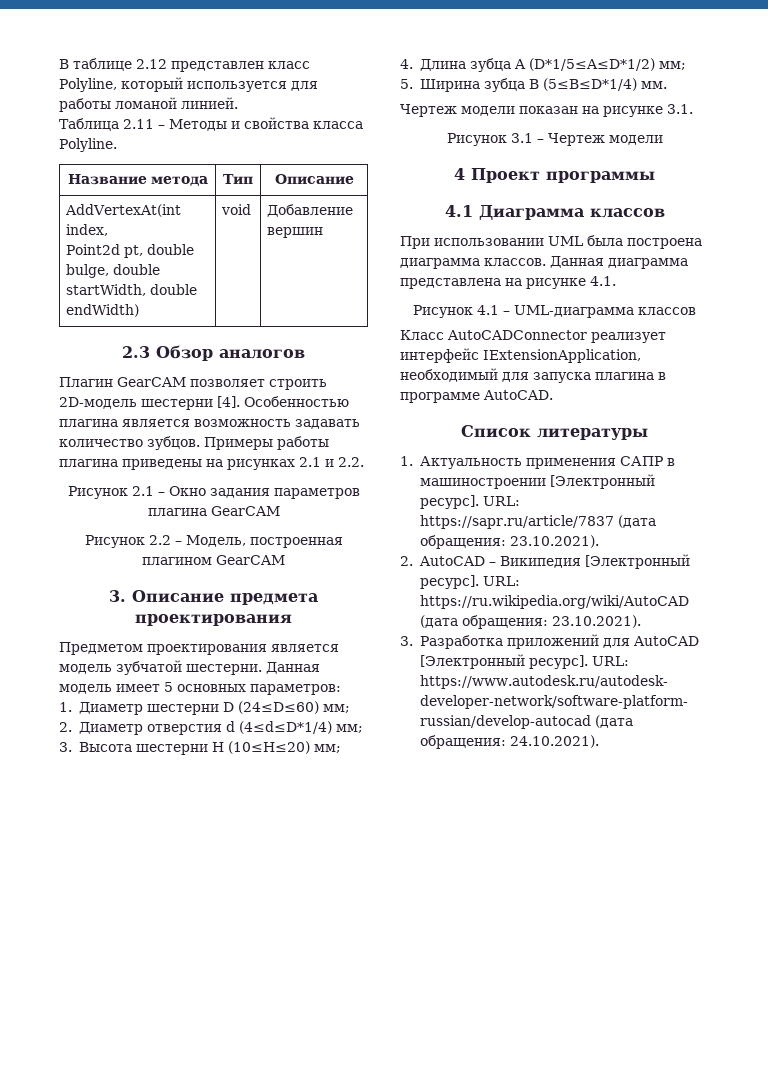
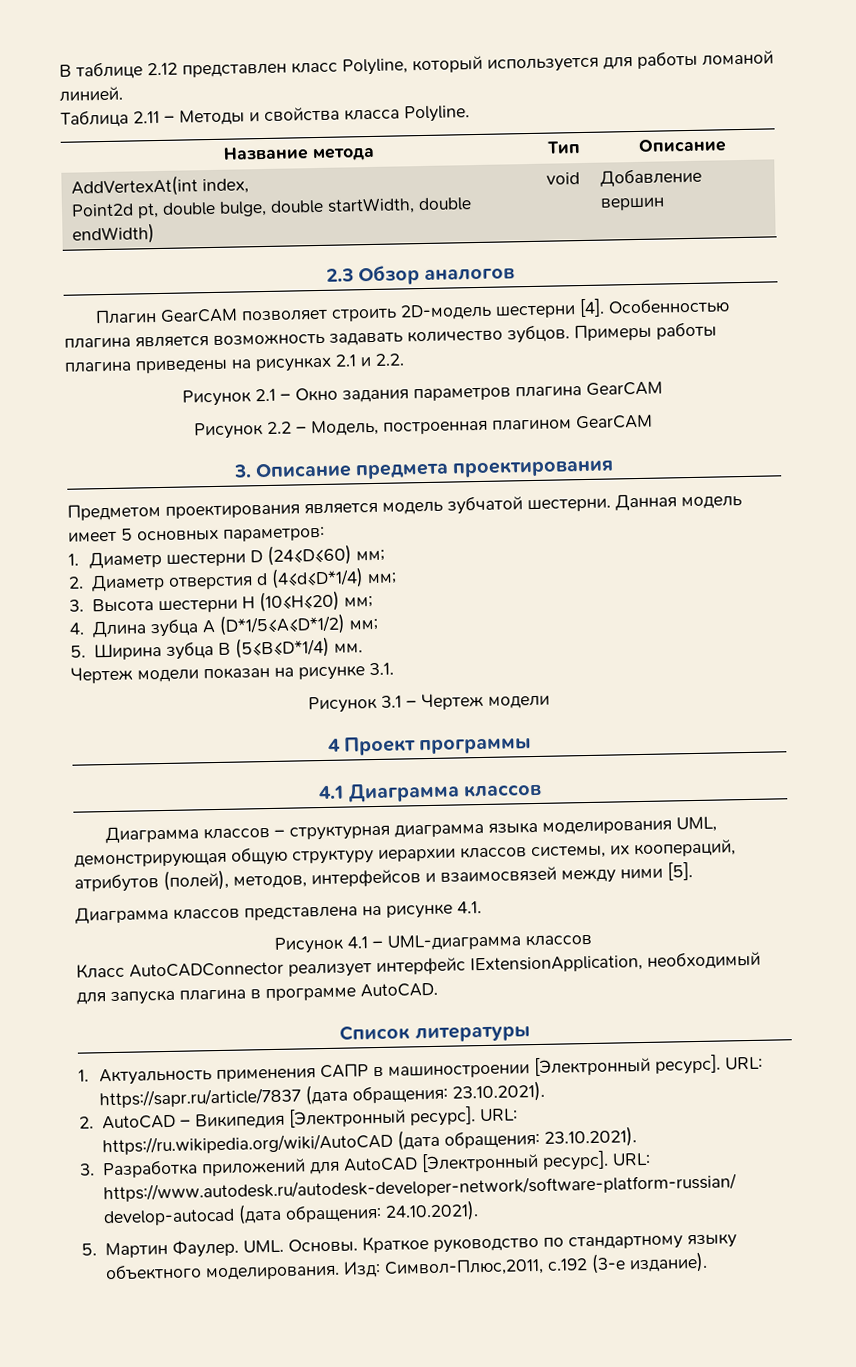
[400,235,702,249] [400,256,688,269] При использовании UML была построена диаграмма классов. Данная диаграмма -> [105,816,718,844] [74,839,736,869] [74,862,693,893] [75,905,240,924] Диаграмма классов – структурная диаграмма языка моделирования UML, демонстрирующая общую структуру иерархии классов системы, их коопераций, атрибутов (полей), методов, интерфейсов и взаимосвязей между ними [5]. // Диаграмма классов
(599, 741) none -> [81,1233,737,1259] [104,1251,708,1281] // 5. Мартин Фаулер. UML. Основы. Краткое руководство по стандартному языку объектного моделирования. Изд: Символ-Плюс,2011, с.192 (3-е издание).

